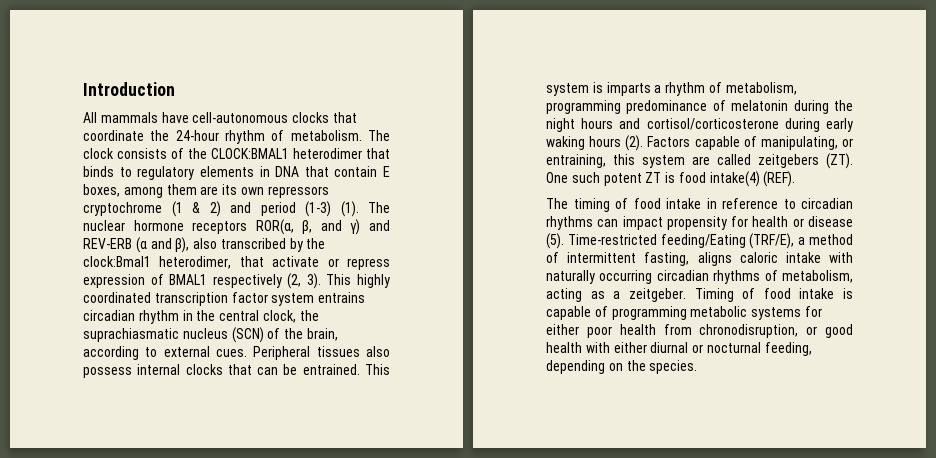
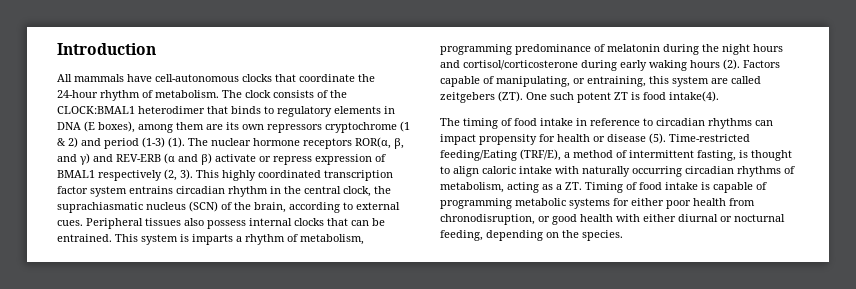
[304,166,390,177] [83,184,120,197] that contain E boxes, -> [84,121,135,133] (E boxes),
[175,237,326,253] [83,256,264,269] β), also transcribed by the clock:Bmal1 heterodimer, that -> [201,153,212,165] β)
[709,171,796,187] intake(4) (REF). -> [669,91,719,102] intake(4).
[697,252,732,266] aligns -> [739,150,792,161] [440,166,479,177] is thought to align
[628,288,686,302] zeitgeber. -> [565,182,582,190] ZT.

